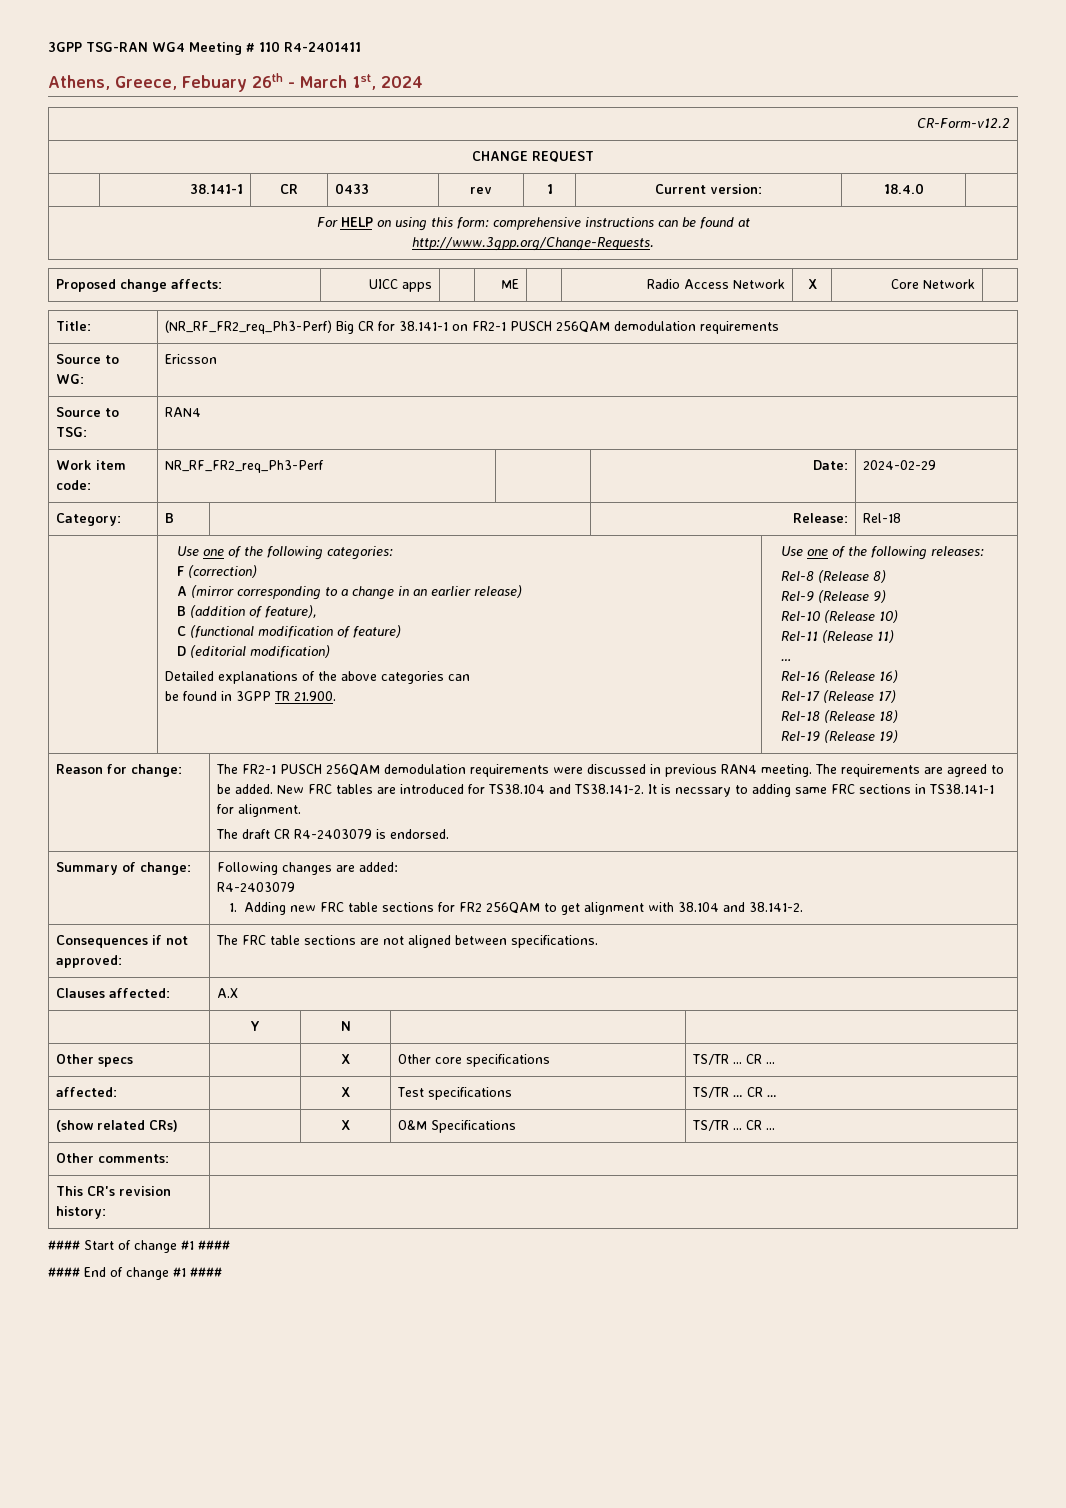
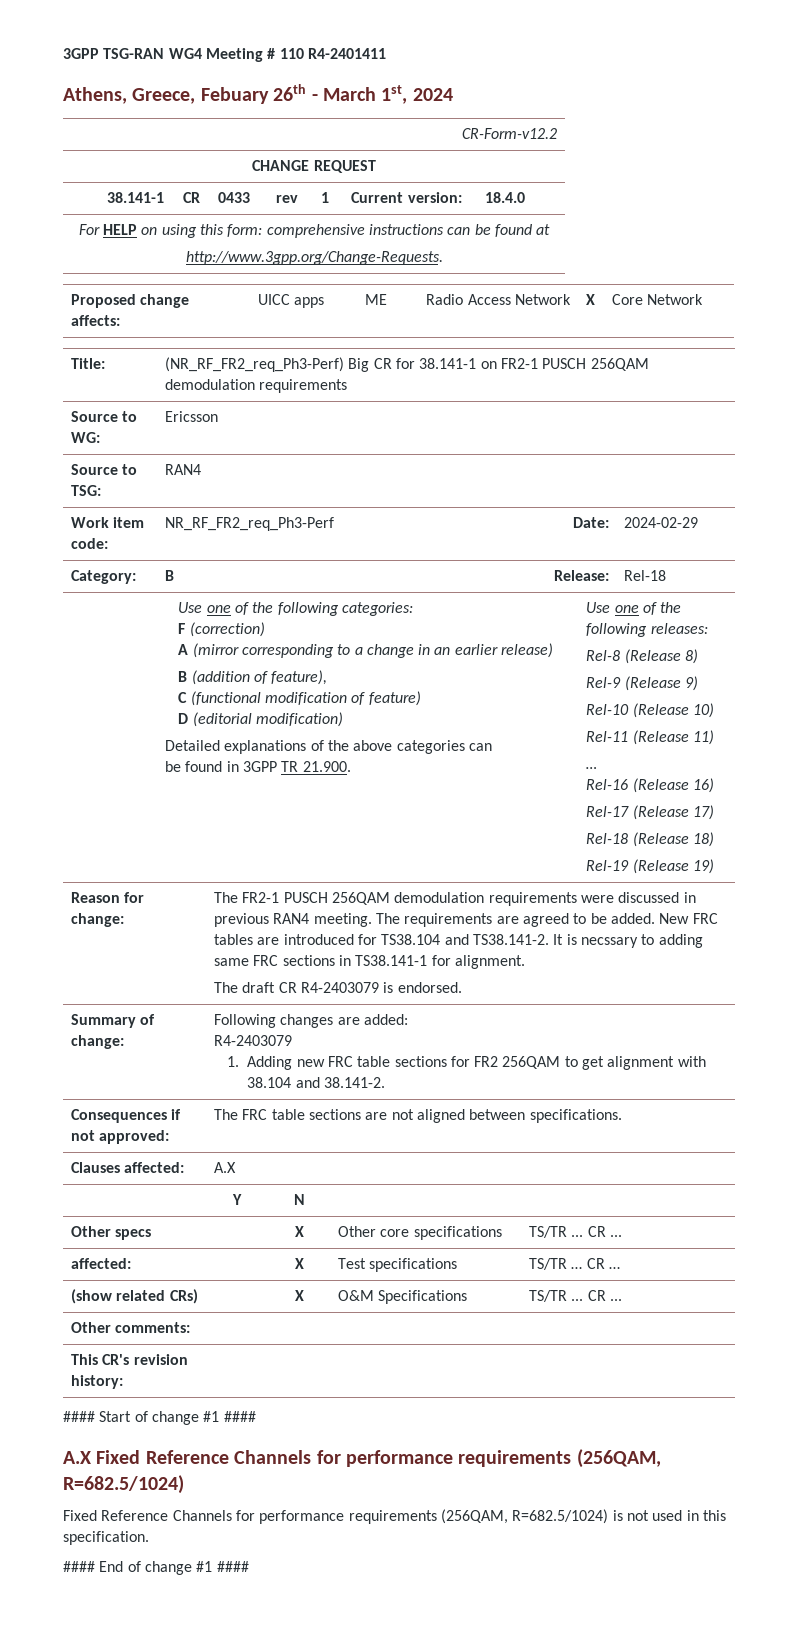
(230, 1245) none -> [63,1449,661,1468] [63,1475,184,1494] [63,1509,726,1524] [63,1531,149,1545] // A.X Fixed Reference Channels for performance requirements (256QAM, R=682.5/1024) // Fixed Reference Channels for performance requirements (256QAM, R=682.5/1024) is not used in this specification.

